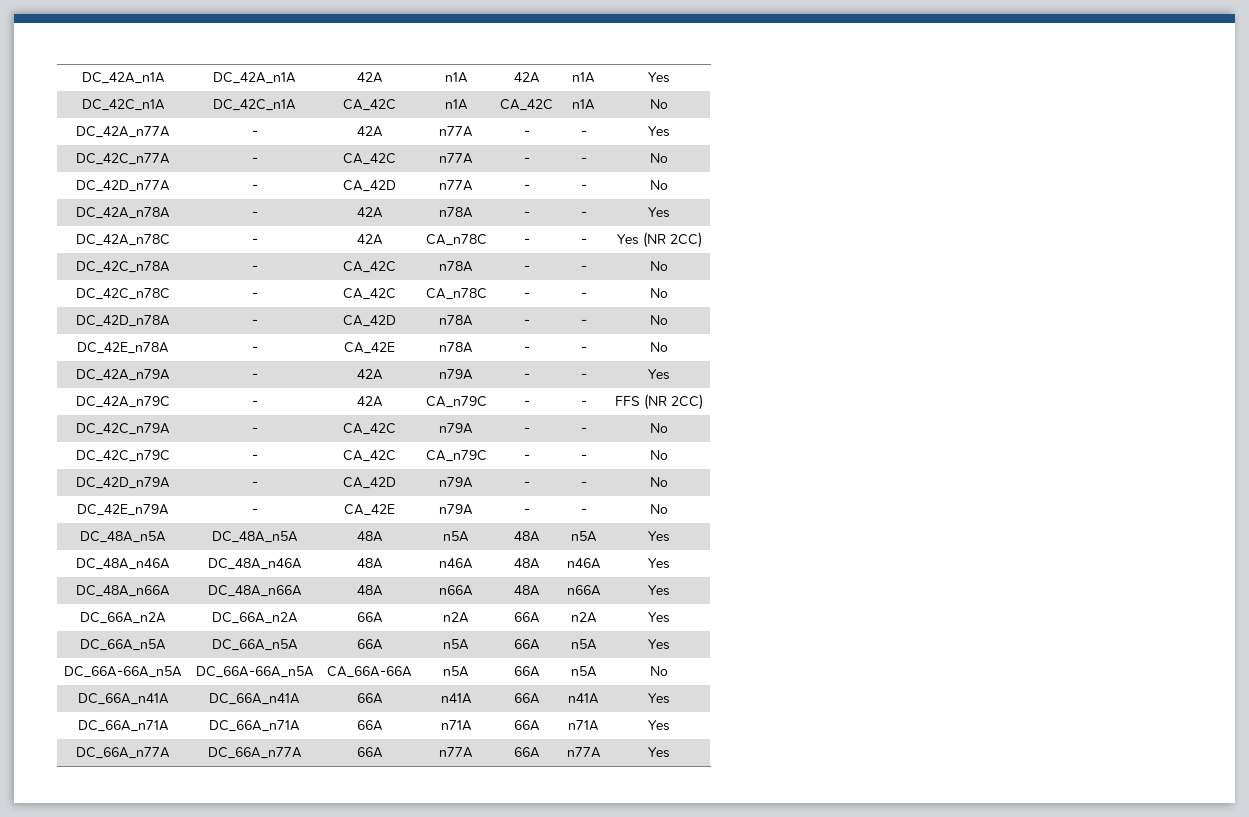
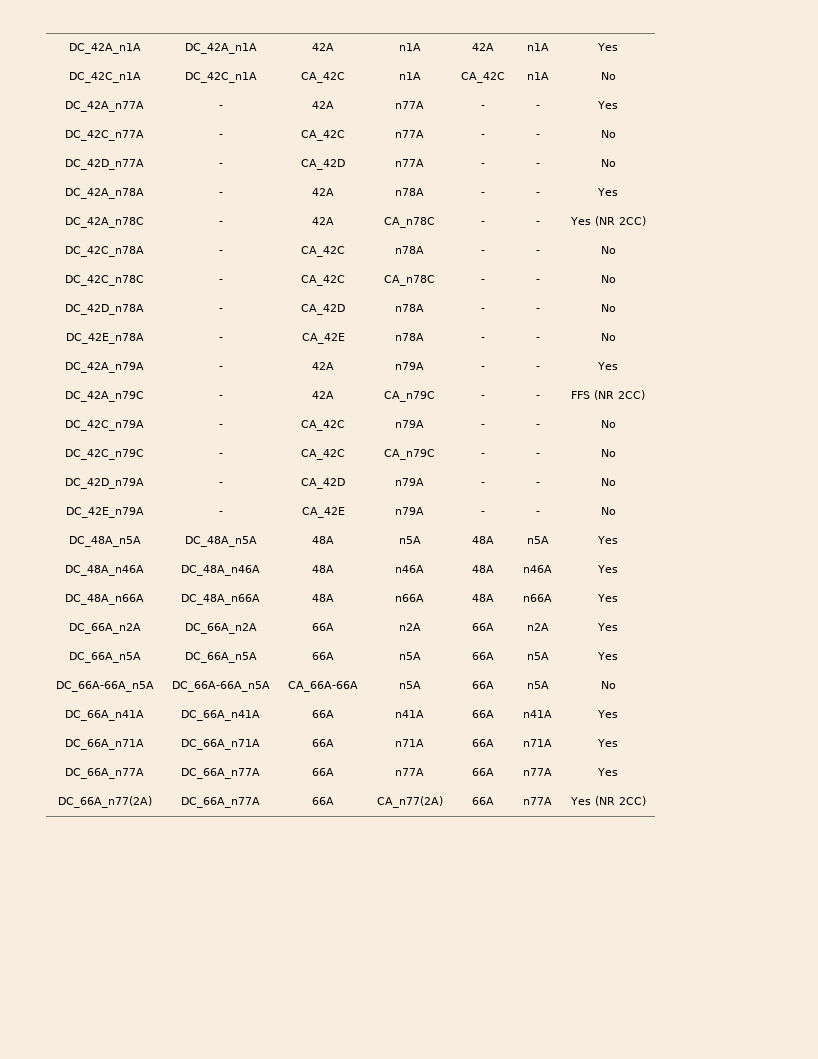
(670, 752) none -> [57,796,152,808] [181,797,260,808] [312,797,334,805] [376,796,443,808] [471,797,494,805] [523,797,552,805] [569,796,646,806] // DC_66A_n77(2A) | DC_66A_n77A | 66A | CA_n77(2A) | 66A | n77A | Yes (NR 2CC)

